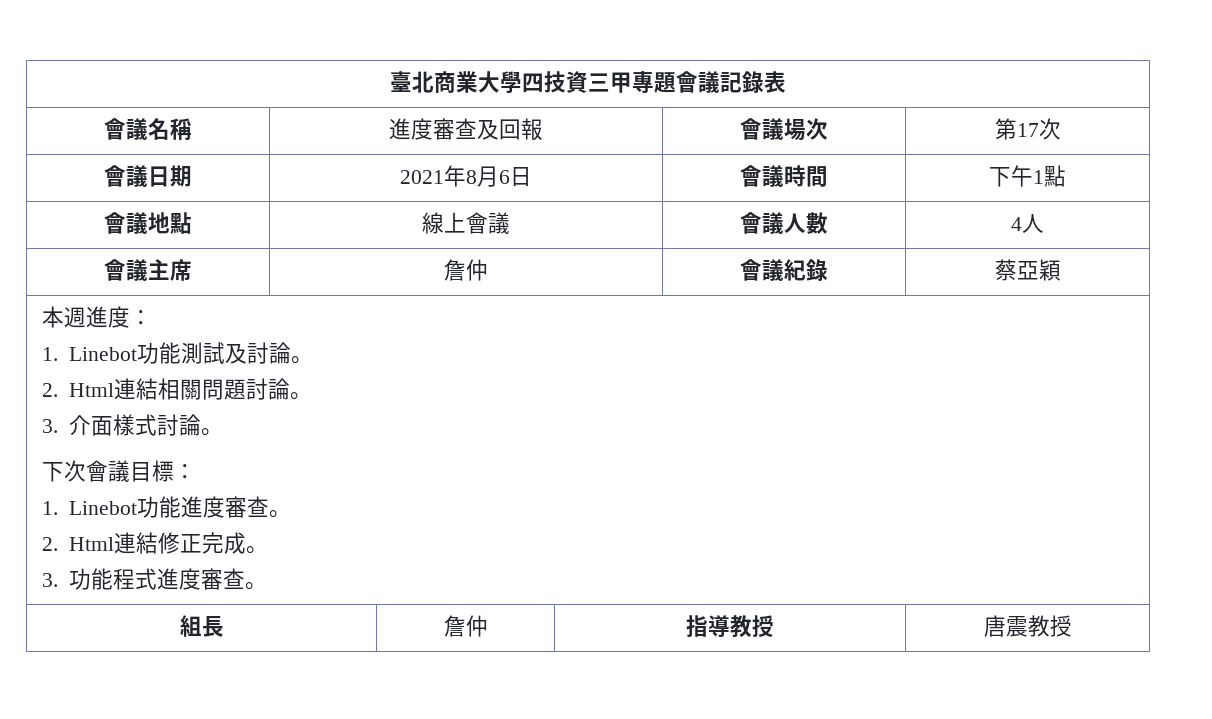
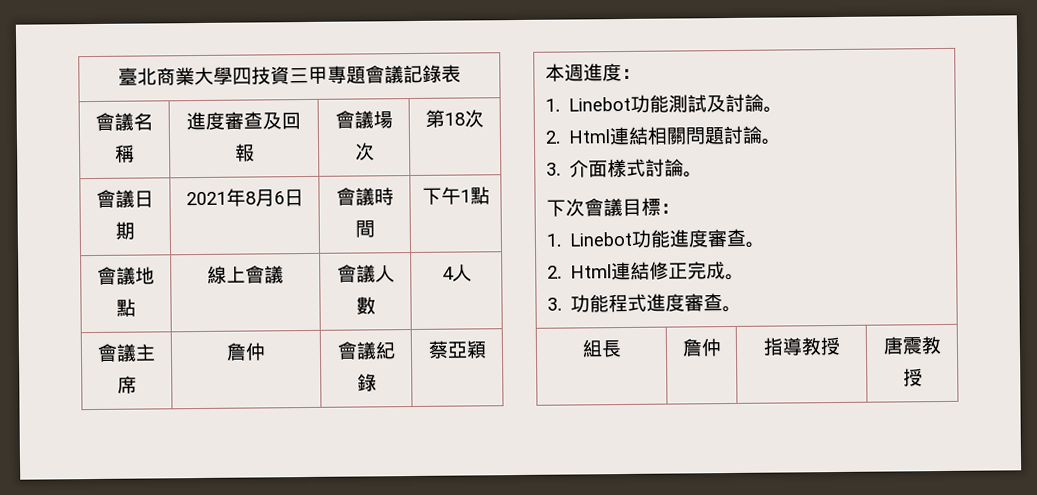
[1016,123,1039,137] 17 -> [444,112,465,126] 18

